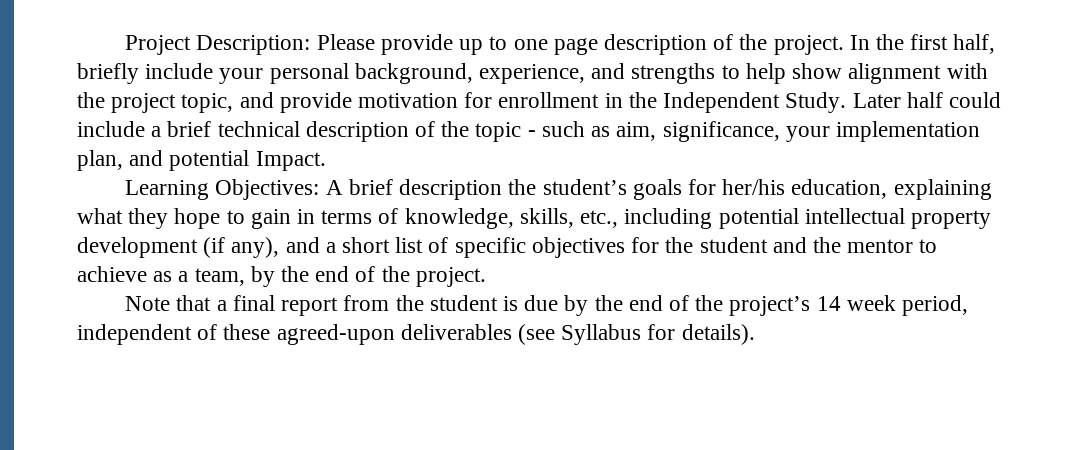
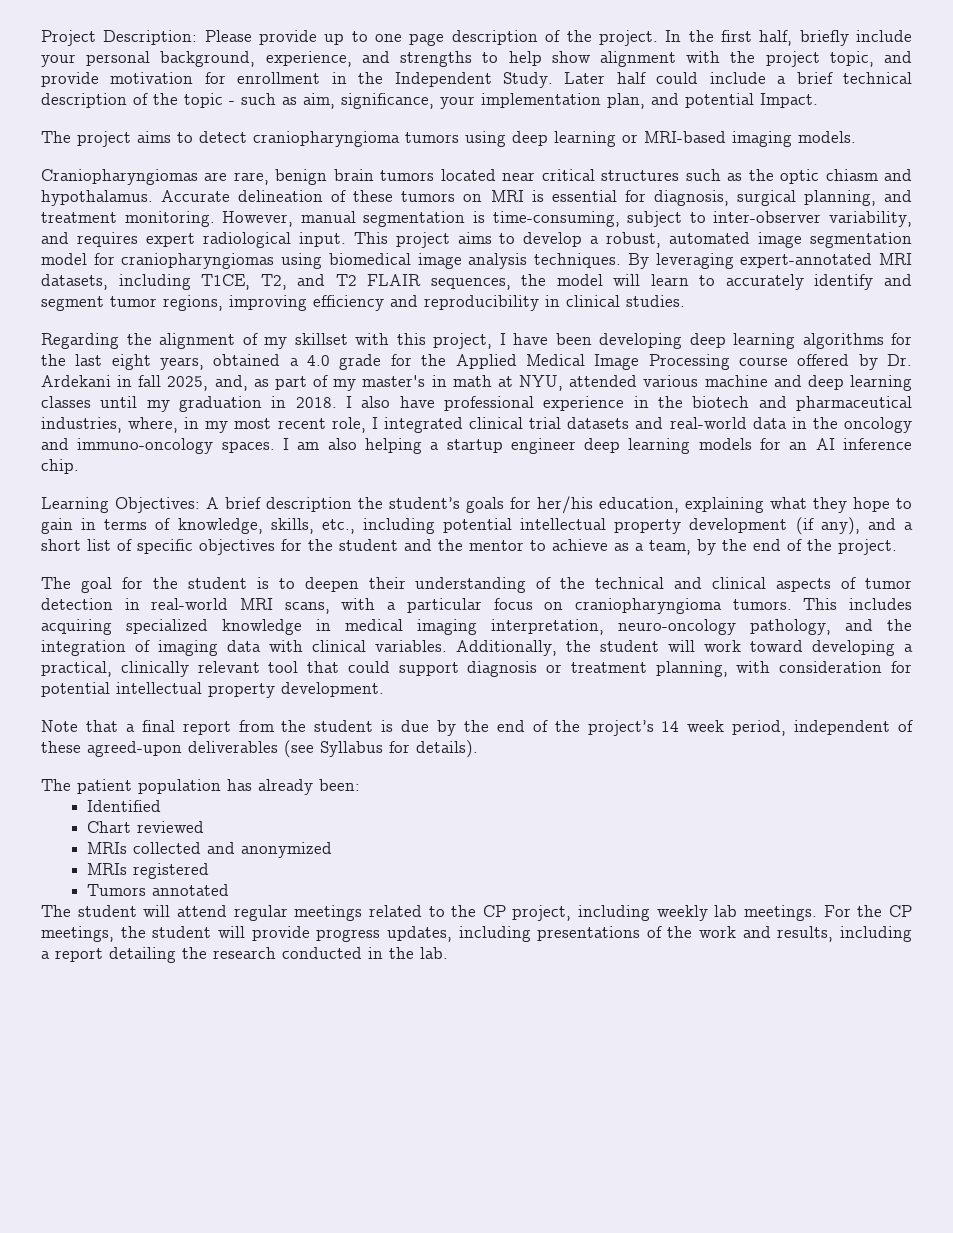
(326, 161) none -> [41,131,856,147] [41,169,912,185] [41,190,912,206] [41,211,913,227] [41,232,913,248] [41,253,913,269] [41,274,912,290] [41,295,685,311] [41,333,912,349] [41,354,913,370] [41,375,912,391] [41,396,913,412] [41,417,913,433] [41,438,912,454] [41,459,79,474] // The project aims to detect craniopharyngioma tumors using deep learning or MRI-based imaging models. // Craniopharyngiomas are rare, benign brain tumors located near critical structures such as the optic chiasm and hypothalamus. Accurate delineation of these tumors on MRI is essential for diagnosis, surgical planning, and treatment monitoring. However, manual segmentation is time-consuming, subject to inter-observer variability, and requires expert radiological input. This project aims to develop a robust, automated image segmentation model for craniopharyngiomas using biomedical image analysis techniques. By leveraging expert-annotated MRI datasets, including T1CE, T2, and T2 FLAIR sequences, the model will learn to accurately identify and segment tumor regions, improving efficiency and reproducibility in clinical studies. // Regarding the alignment of my skillset with this project, I have been developing deep learning algorithms for the last eight years, obtained a 4.0 grade for the Applied Medical Image Processing course offered by Dr. Ardekani in fall 2025, and, as part of my master's in math at NYU, attended various machine and deep learning classes until my graduation in 2018. I also have professional experience in the biotech and pharmaceutical industries, where, in my most recent role, I integrated clinical trial datasets and real-world data in the oncology and immuno-oncology spaces. I am also helping a startup engineer deep learning models for an AI inference chip.
(486, 277) none -> [41,577,913,593] [41,598,913,614] [41,619,912,635] [41,640,913,656] [41,661,912,677] [41,682,384,698] // The goal for the student is to deepen their understanding of the technical and clinical aspects of tumor detection in real-world MRI scans, with a particular focus on craniopharyngioma tumors. This includes acquiring specialized knowledge in medical imaging interpretation, neuro-oncology pathology, and the integration of imaging data with clinical variables. Additionally, the student will work toward developing a practical, clinically relevant tool that could support diagnosis or treatment planning, with consideration for potential intellectual property development.
(755, 334) none -> [41,779,360,795] [86,800,161,812] [86,821,204,833] [86,842,332,858] [86,863,209,879] [86,884,229,896] [41,905,912,921] [41,926,912,942] [41,947,448,963] // The patient population has already been: // Identified // Chart reviewed // MRIs collected and anonymized // MRIs registered // Tumors annotated // The student will attend regular meetings related to the CP project, including weekly lab meetings. For the CP meetings, the student will provide progress updates, including presentations of the work and results, including a report detailing the research conducted in the lab.

